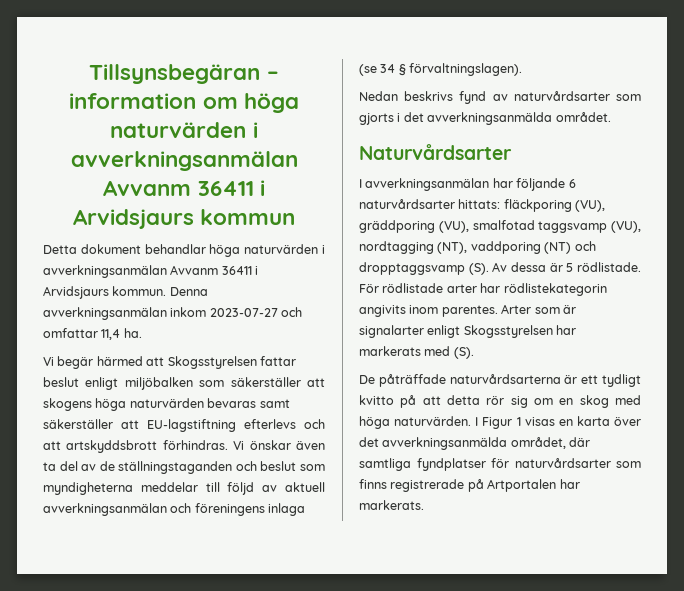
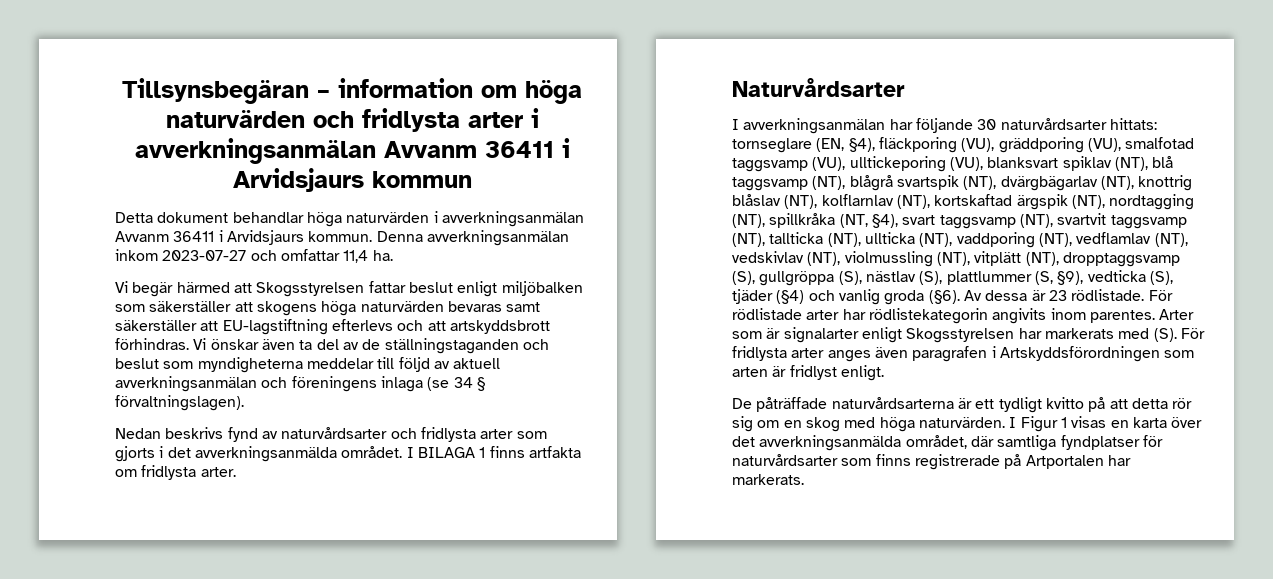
(247, 130) none -> [312,108,523,132] och fridlysta arter
(610, 96) none -> [390,427,514,442] och fridlysta arter
(611, 117) none -> [406,446,581,458] [115,465,236,480] I BILAGA 1 finns artfakta om fridlysta arter.
[568,179,576,188] 6 -> [977,119,997,130] 30
(501, 204) none -> [732,138,875,153] tornseglare (EN, §4),
[359,241,596,254] [359,262,489,275] nordtagging (NT), vaddporing (NT) och dropptaggsvamp (S). -> [849,156,1174,172] [732,175,1193,191] [732,194,1195,210] [732,213,1187,229] [732,232,1188,248] [732,251,1180,267] [732,270,1173,286] [732,289,960,305] ulltickeporing (VU), blanksvart spiklav (NT), blå taggsvamp (NT), blågrå svartspik (NT), dvärgbägarlav (NT), knottrig blåslav (NT), kolflarnlav (NT), kortskaftad ärgspik (NT), nordtagging (NT), spillkråka (NT, §4), svart taggsvamp (NT), svartvit taggsvamp (NT), tallticka (NT), ullticka (NT), vaddporing (NT), vedflamlav (NT), vedskivlav (NT), violmussling (NT), vitplätt (NT), dropptaggsvamp (S), gullgröppa (S), nästlav (S), plattlummer (S, §9), vedticka (S), tjäder (§4) och vanlig groda (§6).
[566,263,574,272] 5 -> [1048,290,1067,301] 23
(474, 353) none -> [1180,328,1205,339] [732,346,1195,362] [732,365,884,381] För fridlysta arter anges även paragrafen i Artskyddsförordningen som arten är fridlyst enligt.

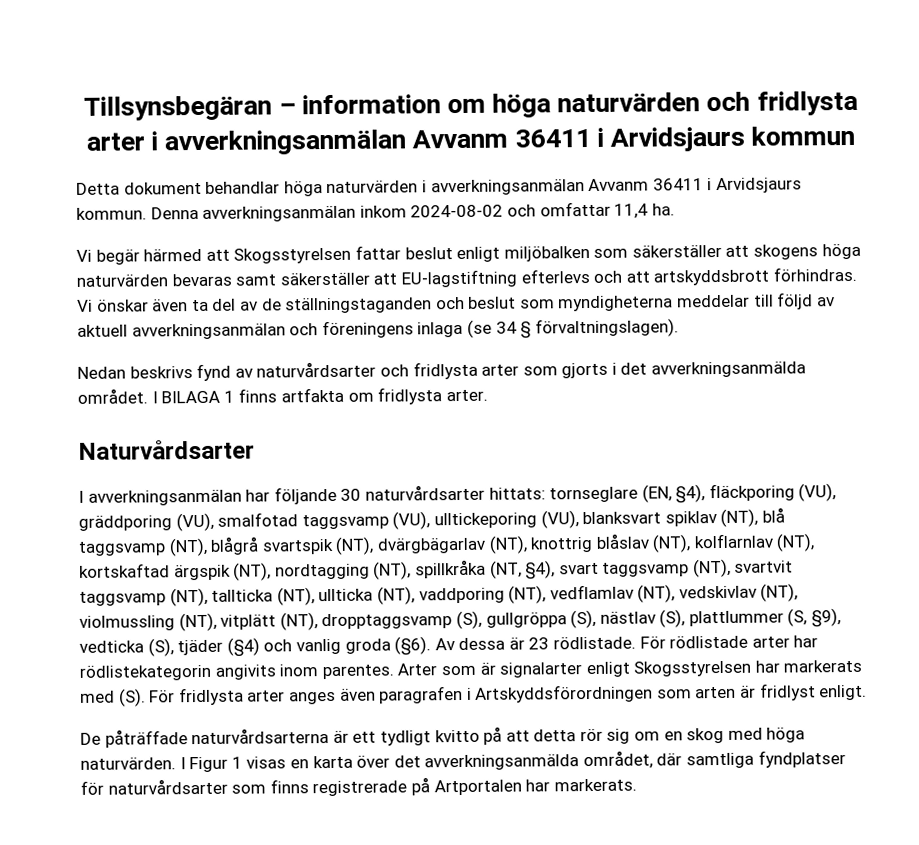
[162,250,247,261] 2023-07-27 -> [410,204,504,218] 2024-08-02

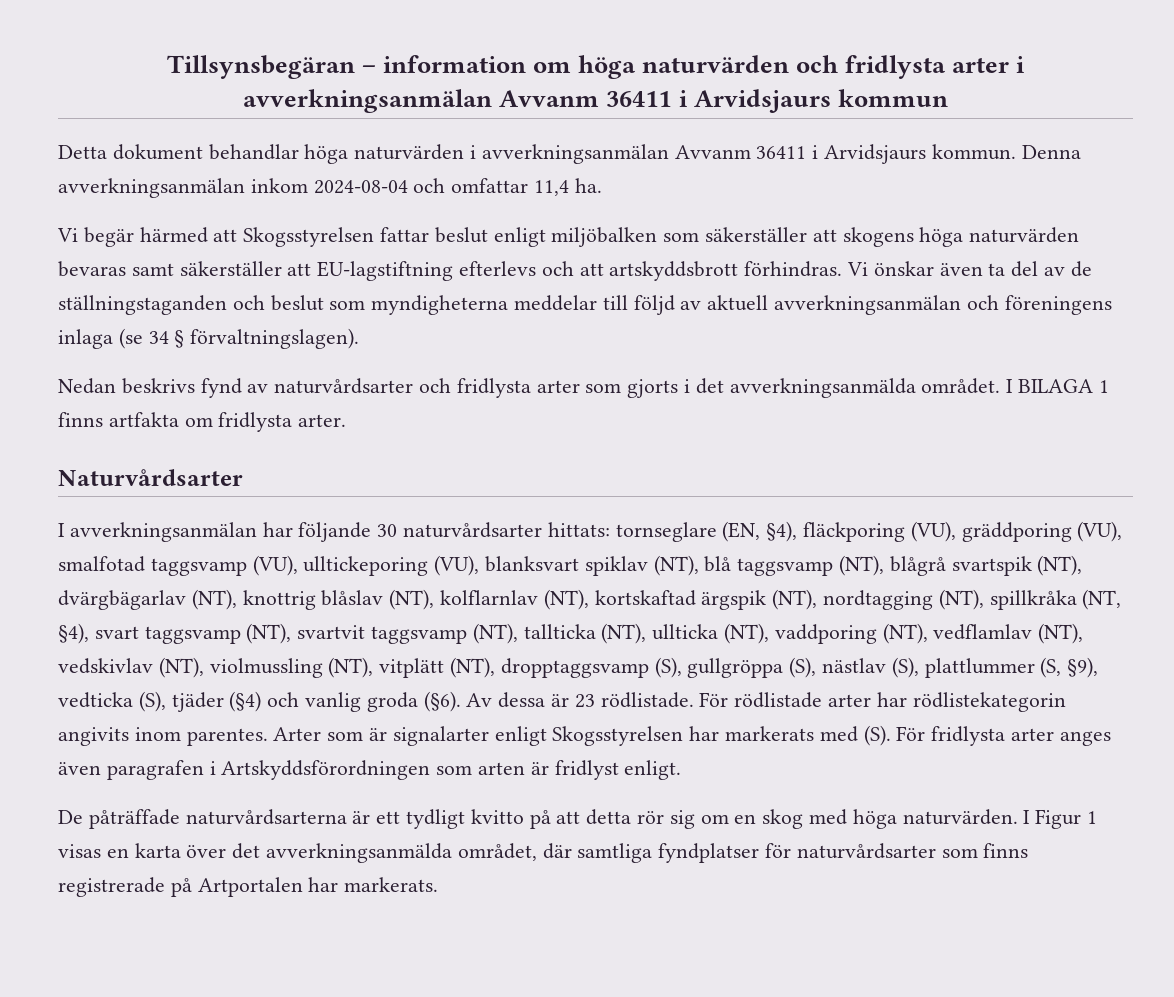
[410,204,504,218] 2024-08-02 -> [313,180,408,194] 2024-08-04

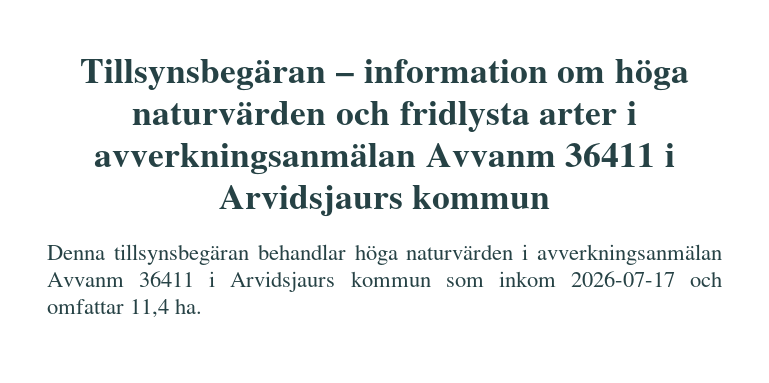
[58,144,203,160] Detta dokument -> [47,244,249,265] Denna tillsynsbegäran
[931,144,1081,160] [58,178,408,198] kommun. Denna avverkningsanmälan inkom 2024-08-04 -> [350,271,675,287] kommun som inkom 2026-07-17
[57,227,1080,247] [58,261,1092,281] [58,295,1112,315] [58,328,360,349] [58,378,1109,398] [58,412,347,432] [58,469,243,486] [58,521,1123,542] [58,555,1083,576] [58,589,1122,610] [58,623,1084,644] [58,657,1099,678] [58,691,1066,712] [58,725,1111,746] [58,760,682,780] [58,809,1098,829] [58,843,1029,863] [58,877,439,897] // Vi begär härmed att Skogsstyrelsen fattar beslut enligt miljöbalken som säkerställer att skogens höga naturvärden bevaras samt säkerställer att EU-lagstiftning efterlevs och att artskyddsbrott förhindras. Vi önskar även ta del av de ställningstaganden och beslut som myndigheterna meddelar till följd av aktuell avverkningsanmälan och föreningens inlaga (se 34 § förvaltningslagen). // Nedan beskrivs fynd av naturvårdsarter och fridlysta arter som gjorts i det avverkningsanmälda området. I BILAGA 1 finns artfakta om fridlysta arter. // Naturvårdsarter // I avverkningsanmälan har följande 30 naturvårdsarter hittats: tornseglare (EN, §4), fläckporing (VU), gräddporing (VU), smalfotad taggsvamp (VU), ulltickeporing (VU), blanksvart spiklav (NT), blå taggsvamp (NT), blågrå svartspik (NT), dvärgbägarlav (NT), knottrig blåslav (NT), kolflarnlav (NT), kortskaftad ärgspik (NT), nordtagging (NT), spillkråka (NT, §4), svart taggsvamp (NT), svartvit taggsvamp (NT), tallticka (NT), ullticka (NT), vaddporing (NT), vedflamlav (NT), vedskivlav (NT), violmussling (NT), vitplätt (NT), dropptaggsvamp (S), gullgröppa (S), nästlav (S), plattlummer (S, §9), vedticka (S), tjäder (§4) och vanlig groda (§6). Av dessa är 23 rödlistade. För rödlistade arter har rödlistekategorin angivits inom parentes. Arter som är signalarter enligt Skogsstyrelsen har markerats med (S). För fridlysta arter anges även paragrafen i Artskyddsförordningen som arten är fridlyst enligt. // De påträffade naturvårdsarterna är ett tydligt kvitto på att detta rör sig om en skog med höga naturvärden. I Figur 1 visas en karta över det avverkningsanmälda området, där samtliga fyndplatser för naturvårdsarter som finns registrerade på Artportalen har markerats. -> (203, 306) none

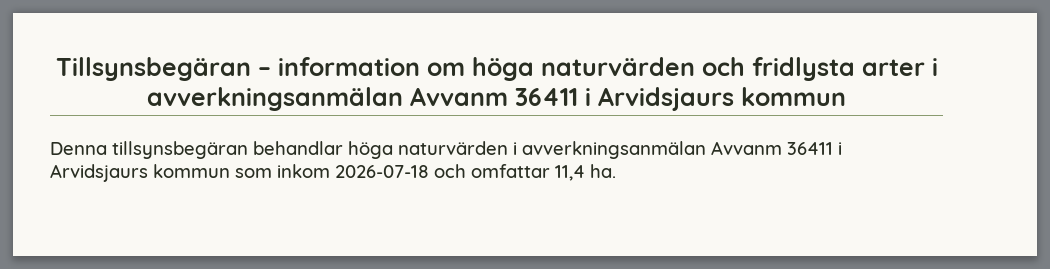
[570,271,675,287] 2026-07-17 -> [335,165,429,178] 2026-07-18

